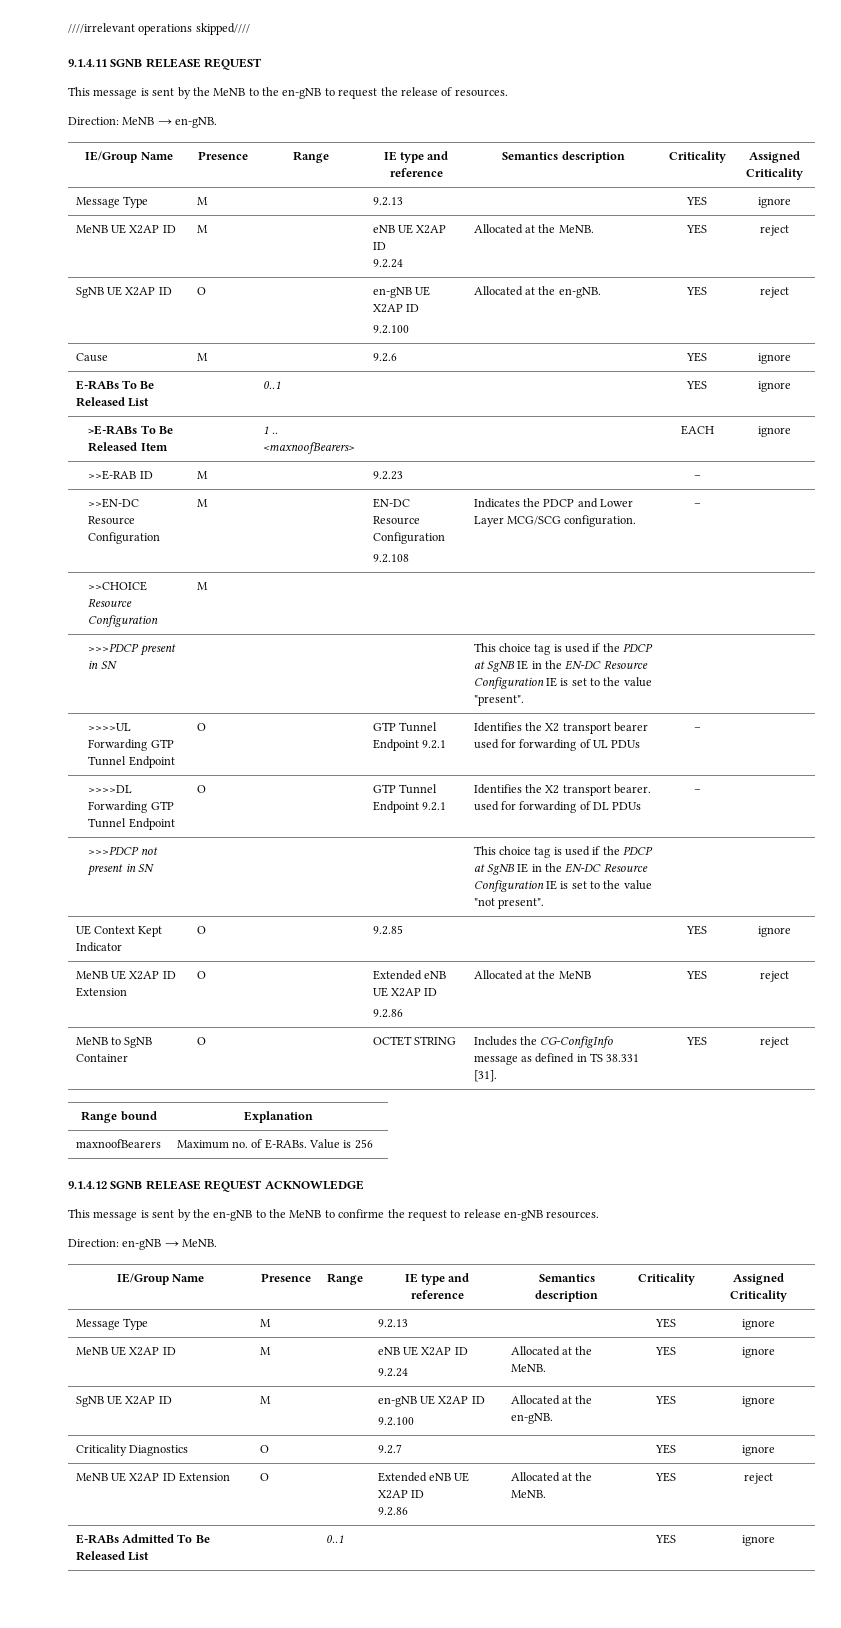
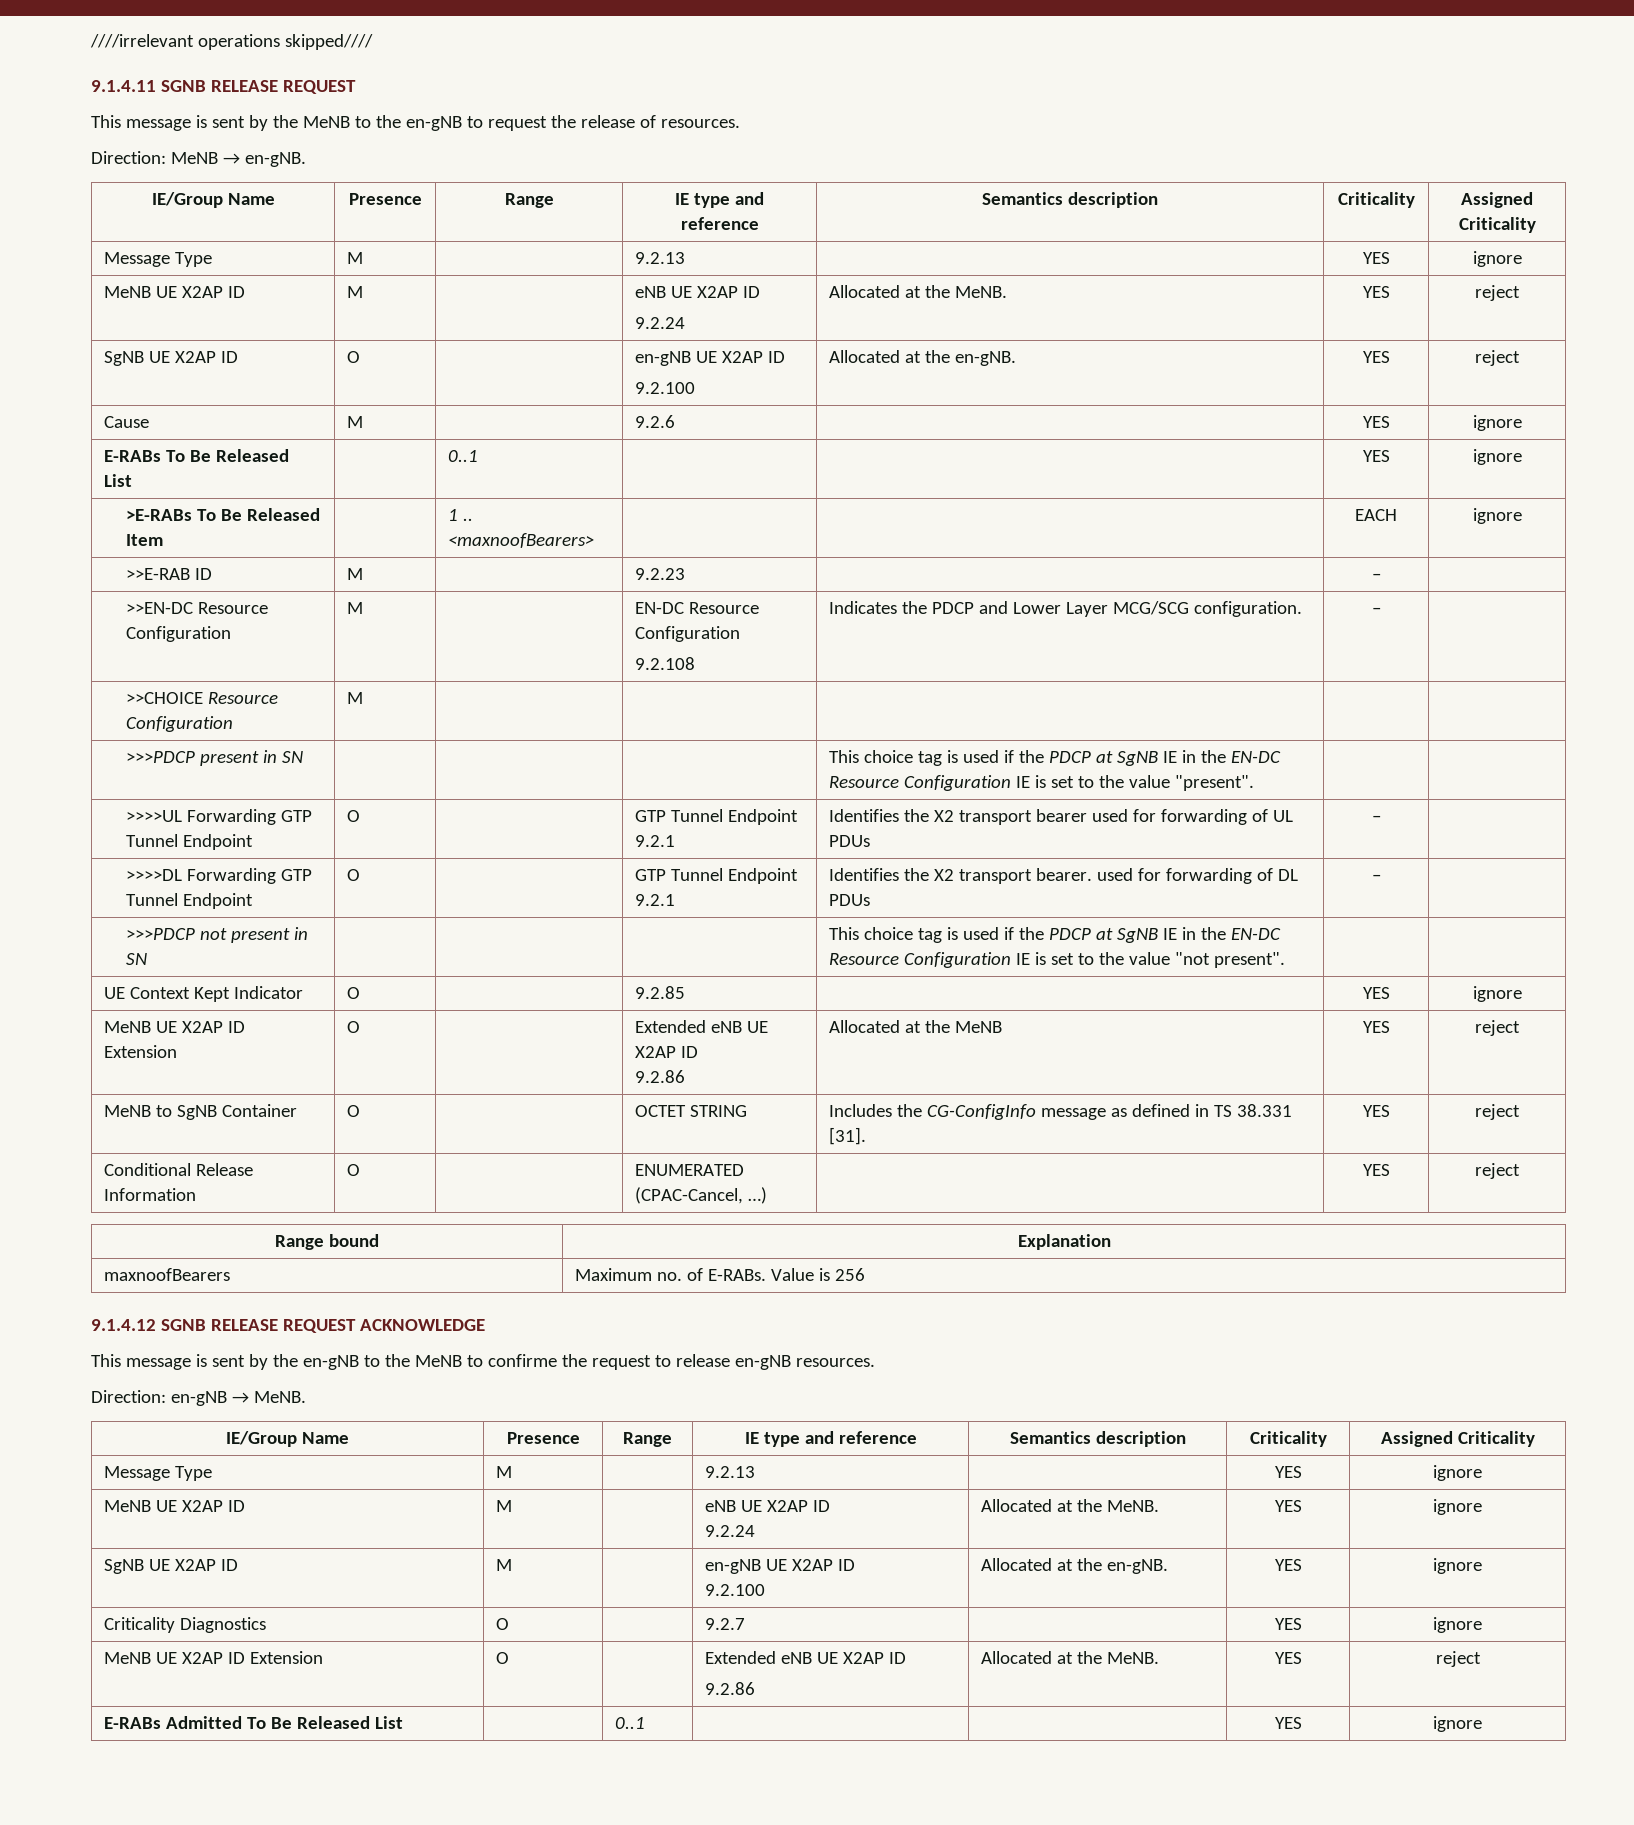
(789, 1042) none -> [104,1163,254,1176] [104,1188,197,1201] [347,1164,361,1176] [635,1164,745,1176] [635,1187,768,1204] [1362,1164,1390,1176] [1475,1163,1520,1179] // Conditional Release Information | O | | ENUMERATED (CPAC-Cancel, …) | | YES | reject

